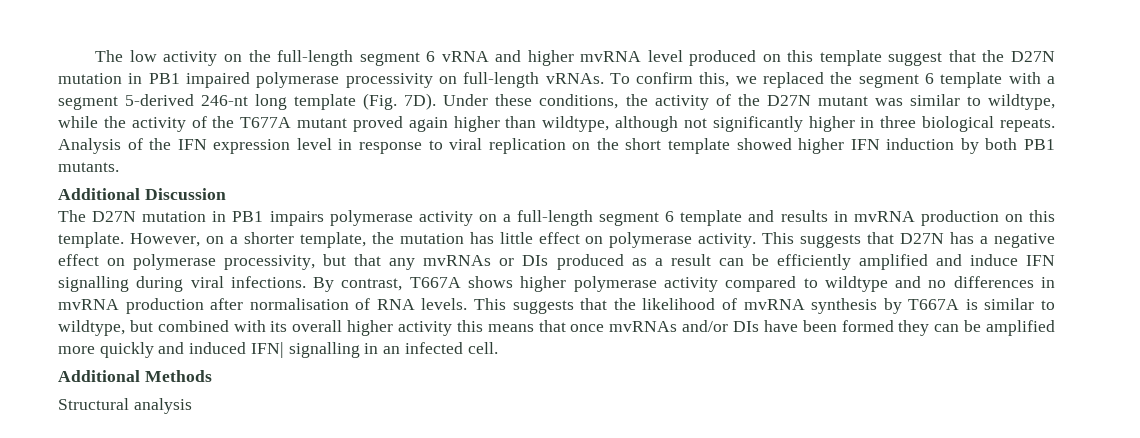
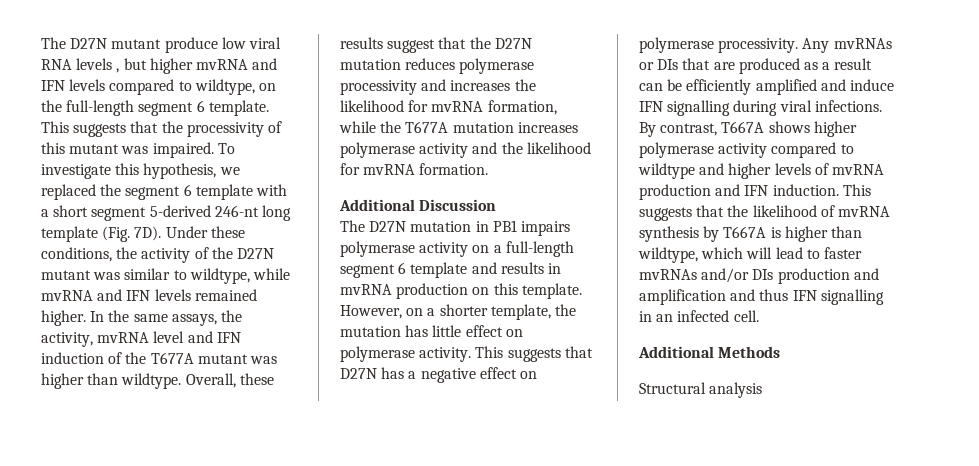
[95,50,218,66] The low activity -> [41,37,281,53] [41,58,278,74] [41,79,255,95] The D27N mutant produce low viral RNA levels , but higher mvRNA and IFN levels compared to wildtype,
[441,50,1055,66] [58,72,730,88] vRNA and higher mvRNA level produced on this template suggest that the D27N mutation in PB1 impaired polymerase processivity on full-length vRNAs. To confirm this, -> [208,100,269,116] [41,121,282,137] [41,142,235,158] [41,163,217,179] template. This suggests that the processivity of this mutant was impaired. To investigate this hypothesis,
(1055, 80) none -> [53,205,89,217] short
[103,116,1056,132] [58,138,1055,154] [58,162,119,172] the activity of the T677A mutant proved again higher than wildtype, although not significantly higher in three biological repeats. Analysis of the IFN expression level in response to viral replication on the short template showed higher IFN induction by both PB1 mutants. -> [41,289,257,301] [41,310,242,326] [41,331,241,347] [41,352,277,364] [41,373,274,389] [340,37,532,53] [340,58,535,74] [340,79,536,95] [340,100,557,115] [339,121,578,133] [340,142,591,158] [340,163,489,175] mvRNA and IFN levels remained higher. In the same assays, the activity, mvRNA level and IFN induction of the T677A mutant was higher than wildtype. Overall, these results suggest that the D27N mutation reduces polymerase processivity and increases the likelihood for mvRNA formation, while the T677A mutation increases polymerase activity and the likelihood for mvRNA formation.
[224,254,416,270] processivity, but that any -> [718,38,830,53] processivity. Any
(549, 260) none -> [682,58,735,70] that are
[928,276,1055,288] [58,298,468,314] no differences in mvRNA production after normalisation of RNA levels. -> [728,163,884,179] [639,184,839,200] higher levels of mvRNA production and IFN induction.
[984,298,1055,310] [58,320,1056,336] [58,342,284,358] similar to wildtype, but combined with its overall higher activity this means that once mvRNAs and/or DIs have been formed they can be amplified more quickly and induced IFN| -> [784,226,862,242] [638,247,862,263] [639,268,879,284] [639,289,817,305] higher than wildtype, which will lead to faster mvRNAs and/or DIs production and amplification and thus IFN

